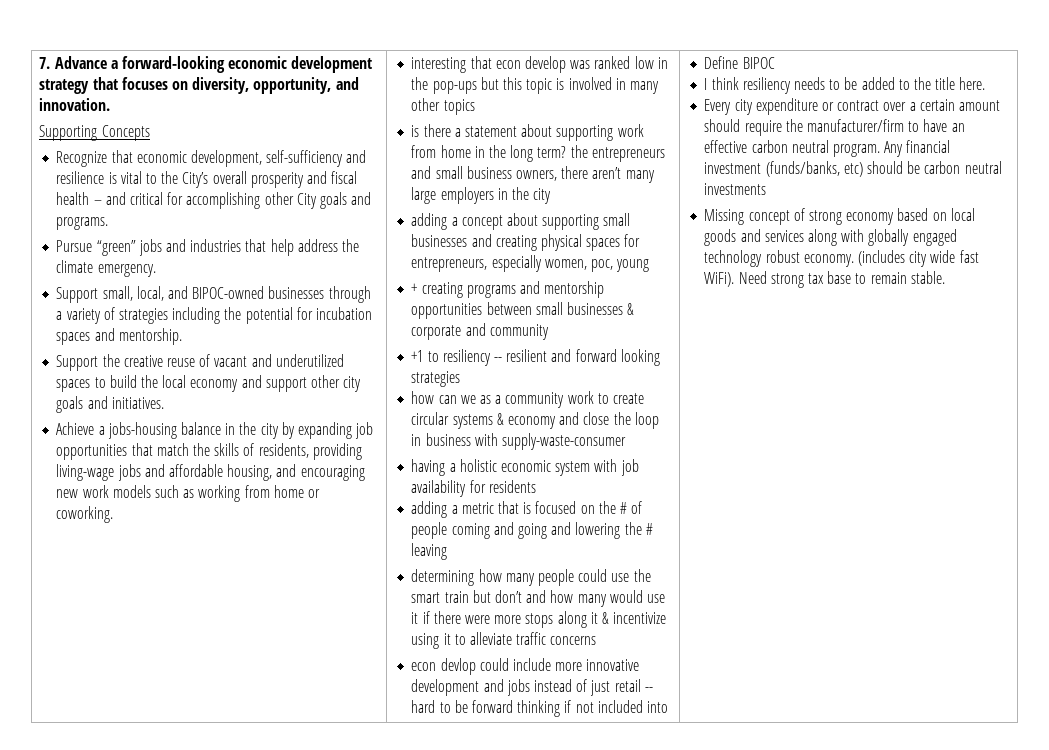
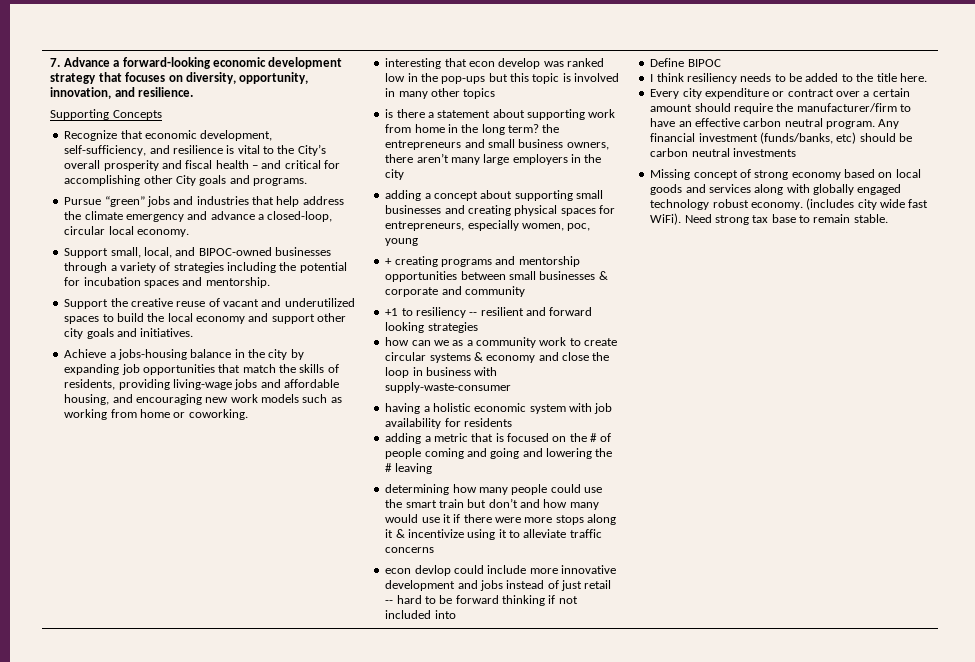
[335,77,359,90] [39,98,111,111] and innovation. -> [50,87,194,99] innovation, and resilience.
[266,150,344,167] self-sufficiency -> [64,145,147,156] self-sufficiency,
[97,264,156,277] emergency. -> [125,211,333,222] [64,226,189,237] emergency and advance a closed-loop, circular local economy.

